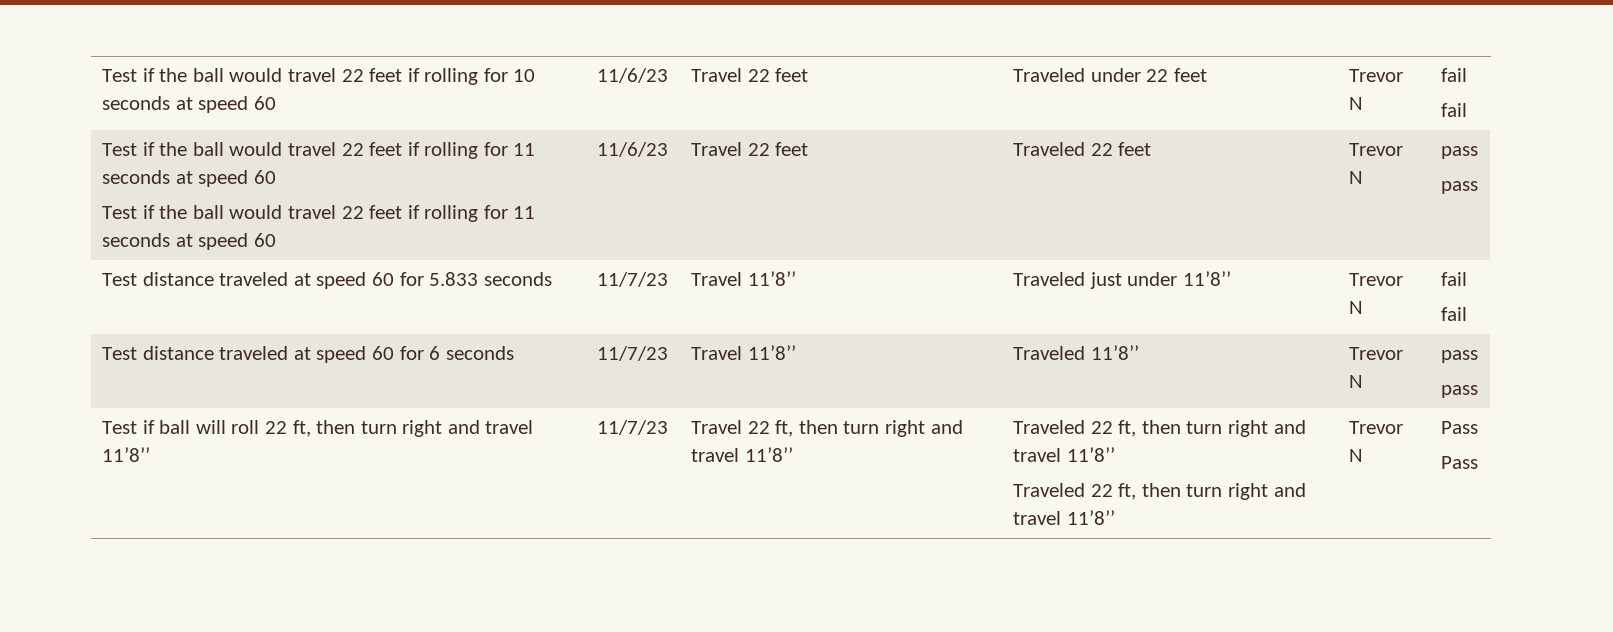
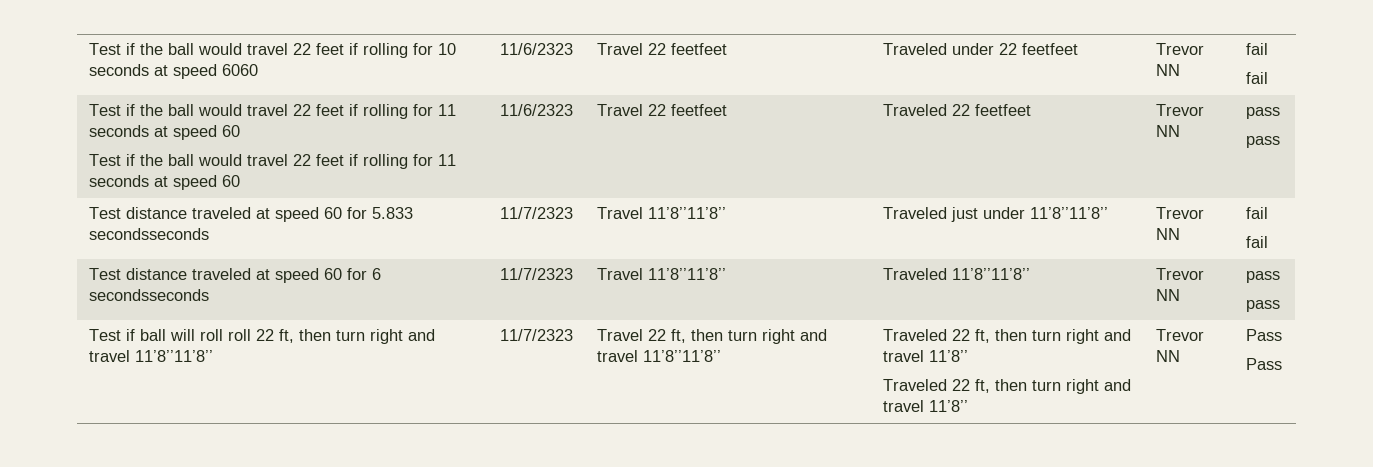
[253,96,276,110] [597,68,669,83] [691,68,809,82] 60 | 11/6/23 | Travel 22 feet -> [221,64,258,76] [499,43,573,55] [596,43,727,55] 6060 | 11/6/2323 | Travel 22 feetfeet
[1173,68,1207,82] [1349,69,1404,82] [1349,97,1364,110] feet | Trevor N -> [1021,43,1078,55] [1155,43,1204,55] [1155,64,1180,76] feetfeet | Trevor NN
[597,142,669,157] [691,142,809,156] [1013,142,1152,156] [1349,143,1404,156] [1349,171,1364,184] 11/6/23 | Travel 22 feet | Traveled 22 feet | Trevor N -> [499,104,573,116] [596,104,727,116] [882,104,1031,116] [1155,104,1204,116] [1155,125,1180,137] 11/6/2323 | Travel 22 feetfeet | Traveled 22 feetfeet | Trevor NN
[483,272,552,286] [597,272,669,287] [691,271,796,286] seconds | 11/7/23 | Travel 11’8’’ -> [88,228,209,240] [499,207,573,219] [596,207,726,219] secondsseconds | 11/7/2323 | Travel 11’8’’11’8’’
[1182,271,1231,286] [1349,273,1404,286] [1349,301,1364,314] 11’8’’ | Trevor N -> [1029,207,1108,219] [1155,207,1204,219] [1155,228,1180,240] 11’8’’11’8’’ | Trevor NN
[445,346,514,360] [597,346,669,361] [691,345,796,360] [1013,345,1139,360] [1349,347,1404,360] [1349,375,1364,388] seconds | 11/7/23 | Travel 11’8’’ | Traveled 11’8’’ | Trevor N -> [88,289,209,301] [499,268,573,280] [596,268,726,280] [882,268,1030,280] [1155,268,1204,280] [1155,289,1180,301] secondsseconds | 11/7/2323 | Travel 11’8’’11’8’’ | Traveled 11’8’’11’8’’ | Trevor NN
[264,420,534,437] [102,447,151,462] [597,420,669,435] 22 ft, then turn right and travel 11’8’’ | 11/7/23 -> [227,329,435,344] [88,350,213,362] [499,329,573,341] roll 22 ft, then turn right and travel 11’8’’11’8’’ | 11/7/2323
[744,447,793,462] 11’8’’ -> [642,350,721,362] 11’8’’11’8’’
[1349,449,1364,462] N -> [1155,350,1180,362] NN

